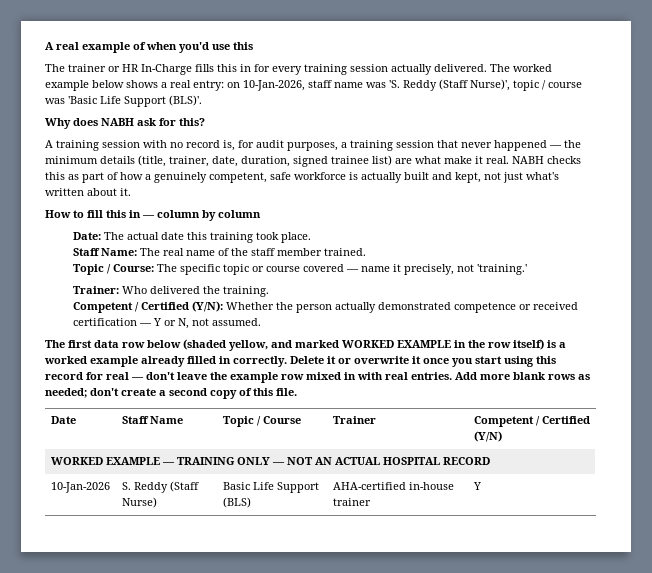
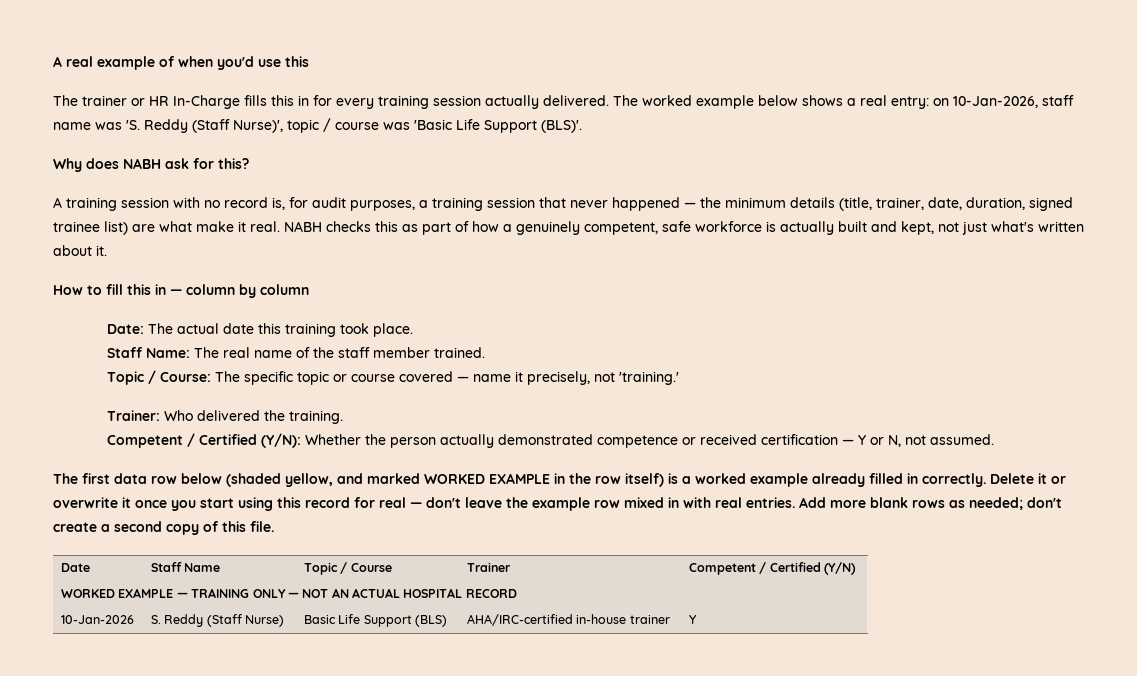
[332,482,406,490] AHA-certified -> [467,614,574,626] AHA/IRC-certified

